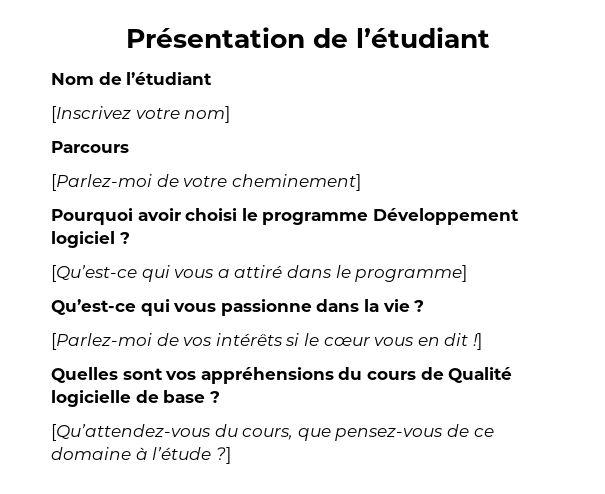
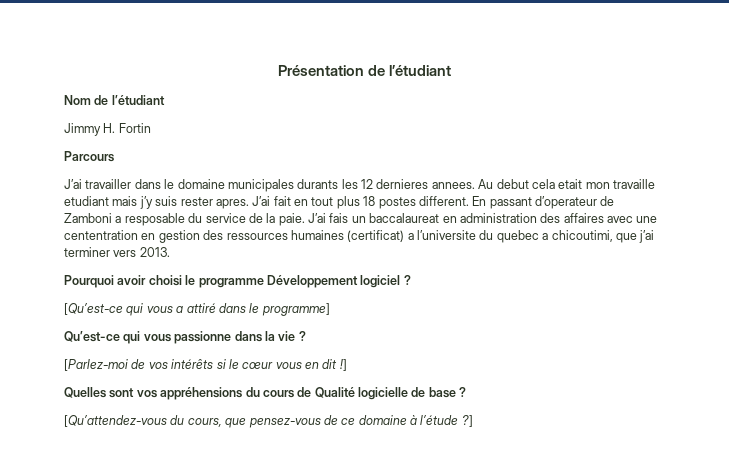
[51,106,231,123] [51,141,129,153] [51,174,361,191] [Inscrivez votre nom] // Parcours // [Parlez-moi de votre cheminement] -> [64,123,151,136] [64,151,114,162] [64,179,655,192] [64,196,615,209] [64,213,658,226] [64,230,655,243] [64,247,170,257] Jimmy H. Fortin // Parcours // J’ai travailler dans le domaine municipales durants les 12 dernieres annees. Au debut cela etait mon travaille etudiant mais j’y suis rester apres. J’ai fait en tout plus 18 postes different. En passant d’operateur de Zamboni a resposable du service de la paie. J’ai fais un baccalaureat en administration des affaires avec une cententration en gestion des ressources humaines (certificat) a l’universite du quebec a chicoutimi, que j’ai terminer vers 2013.

